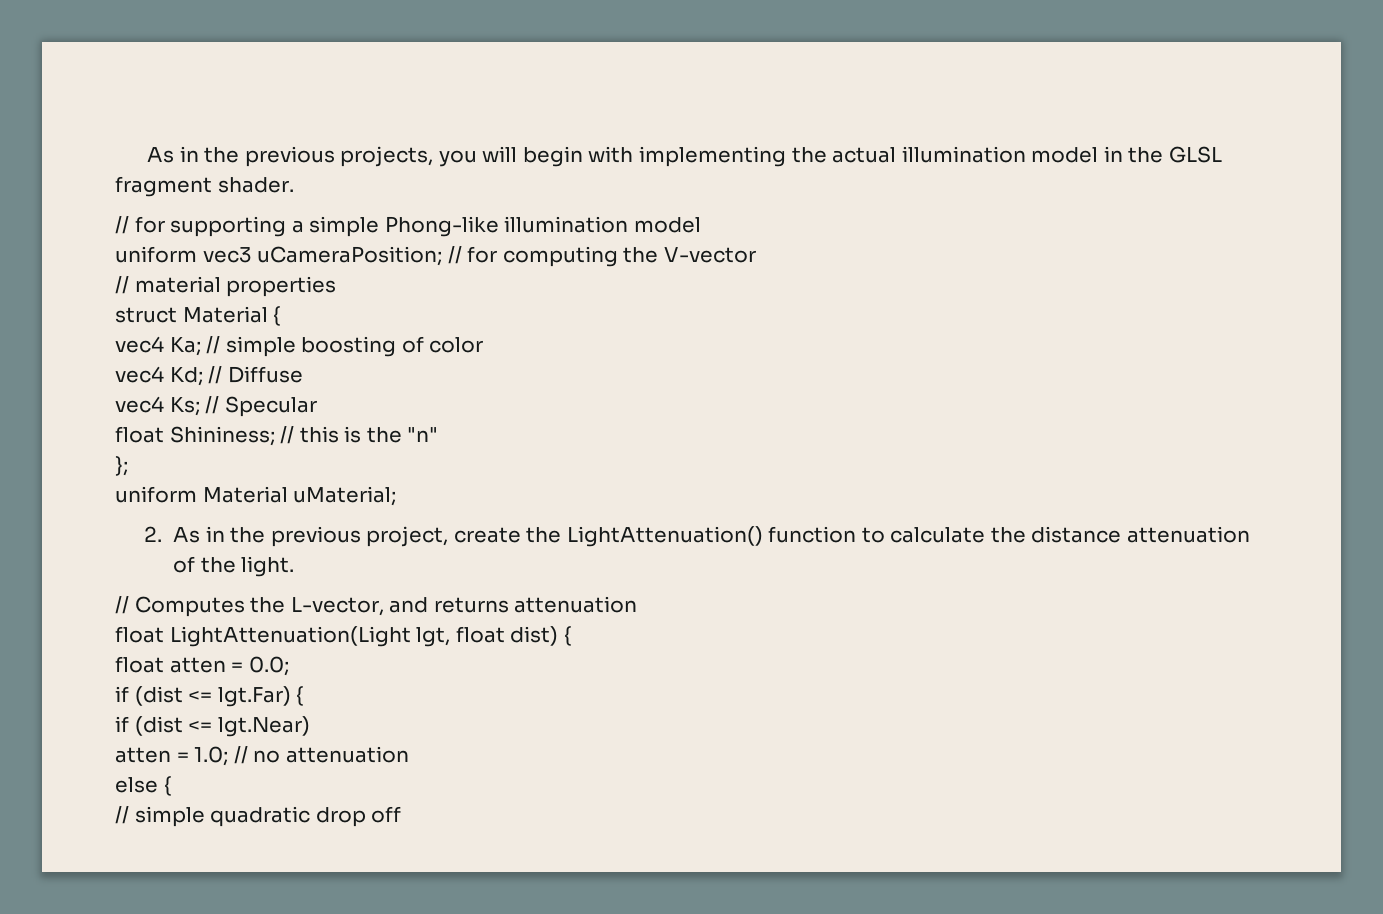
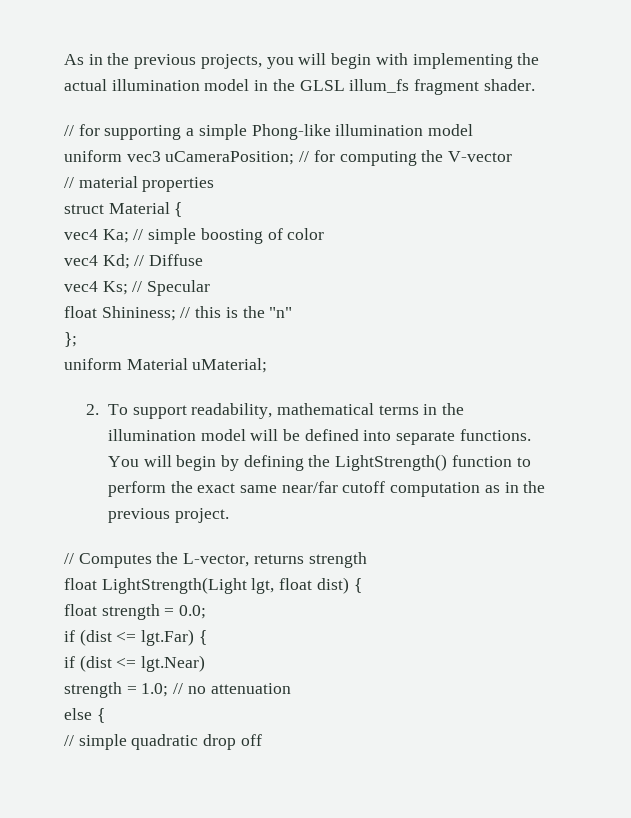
(1222, 154) none -> [349,79,410,93] illum_fs
[173,526,1250,547] [173,556,295,577] As in the previous project, create the LightAttenuation() function to calculate the distance attenuation of the light. -> [107,403,465,419] [107,429,531,445] [107,454,531,471] [107,481,546,497] [107,508,229,523] To support readability, mathematical terms in the illumination model will be defined into separate functions. You will begin by defining the LightStrength() function to perform the exact same near/far cutoff computation as in the previous project.
[389,596,638,613] [115,626,411,647] and returns attenuation // float LightAttenuation(Light -> [253,552,367,568] [64,577,247,594] returns strength // float LightStrength(Light
[169,657,226,673] atten -> [101,604,160,620] strength
[115,747,171,763] atten -> [64,682,122,698] strength

